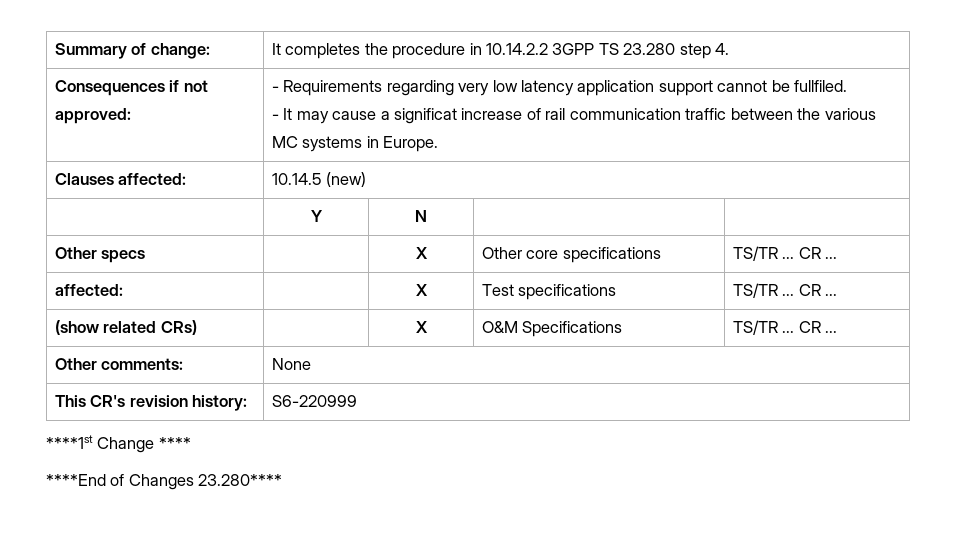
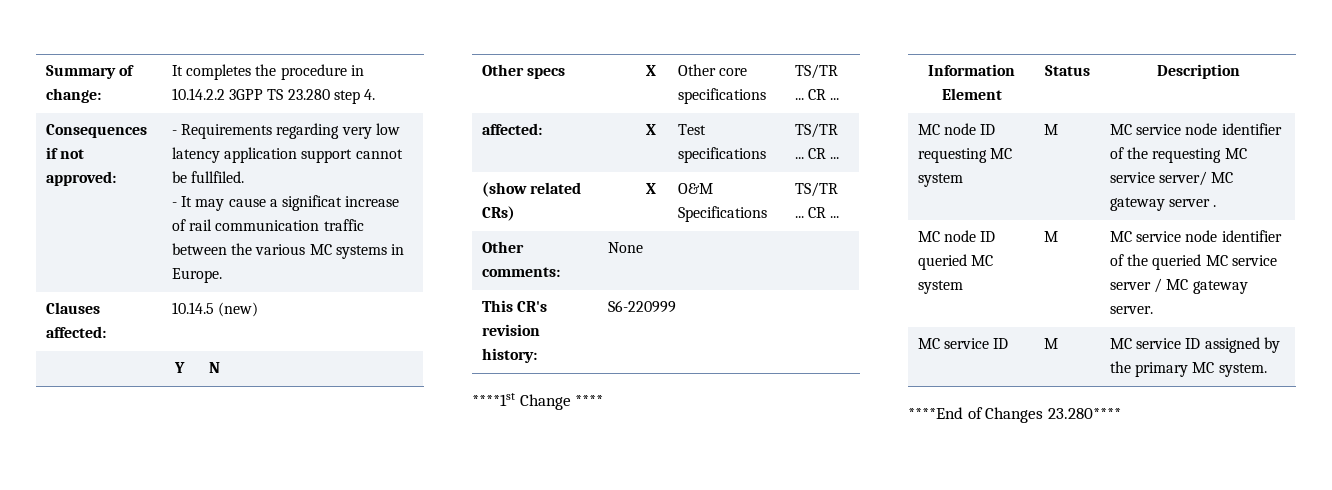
(191, 443) none -> [928,64,1015,76] [941,88,1002,100] [1045,65,1090,76] [1156,64,1240,79] [918,123,996,135] [918,148,1013,163] [918,173,964,187] [1044,124,1059,135] [1110,123,1282,135] [1110,147,1247,163] [1110,171,1234,186] [1110,197,1217,211] [918,230,996,242] [918,254,994,270] [918,280,964,294] [1044,231,1059,242] [1110,230,1282,242] [1110,254,1277,270] [1110,278,1248,294] [1110,306,1154,314] [918,338,1009,349] [1044,338,1059,349] [1110,337,1280,353] [1110,361,1267,377] // Information Element | Status | Description // MC node ID requesting MC system | M | MC service node identifier of the requesting MC service server/ MC gateway server . // MC node ID queried MC system | M | MC service node identifier of the queried MC service server / MC gateway server. // MC service ID | M | MC service ID assigned by the primary MC system.

